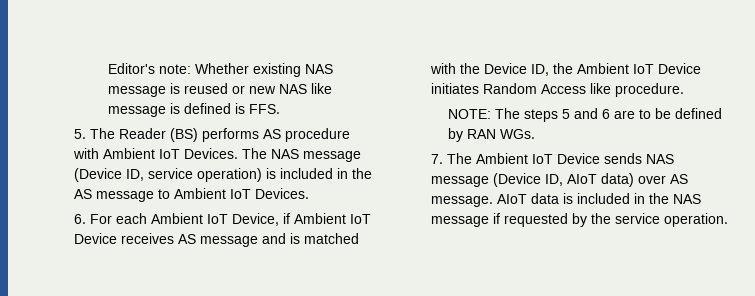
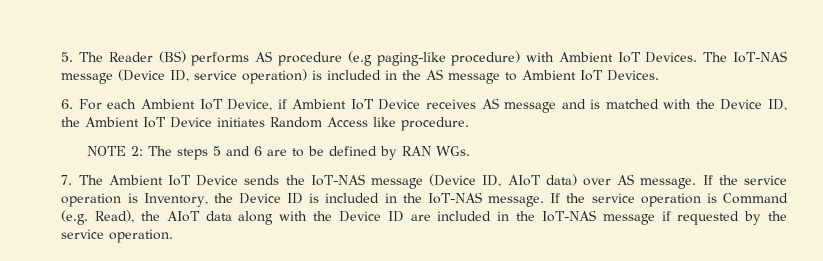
[108,63,334,77] [108,83,333,97] [108,103,281,117] Editor's note: Whether existing NAS message is reused or new NAS like message is defined is FFS. // -> (61, 57) none
(351, 135) none -> [347,51,521,66] (e.g paging-like procedure)
[271,149,300,159] NAS -> [733,51,787,63] IoT-NAS
[448,109,492,119] NOTE: -> [86,146,143,156] NOTE 2:
[646,154,675,164] NAS -> [285,174,365,186] the IoT-NAS
[497,193,702,204] AIoT data is included in the NAS -> [702,175,788,185] [61,192,789,207] [61,210,596,225] If the service operation is Inventory, the Device ID is included in the IoT-NAS message. If the service operation is Command (e.g. Read), the AIoT data along with the Device ID are included in the IoT-NAS

